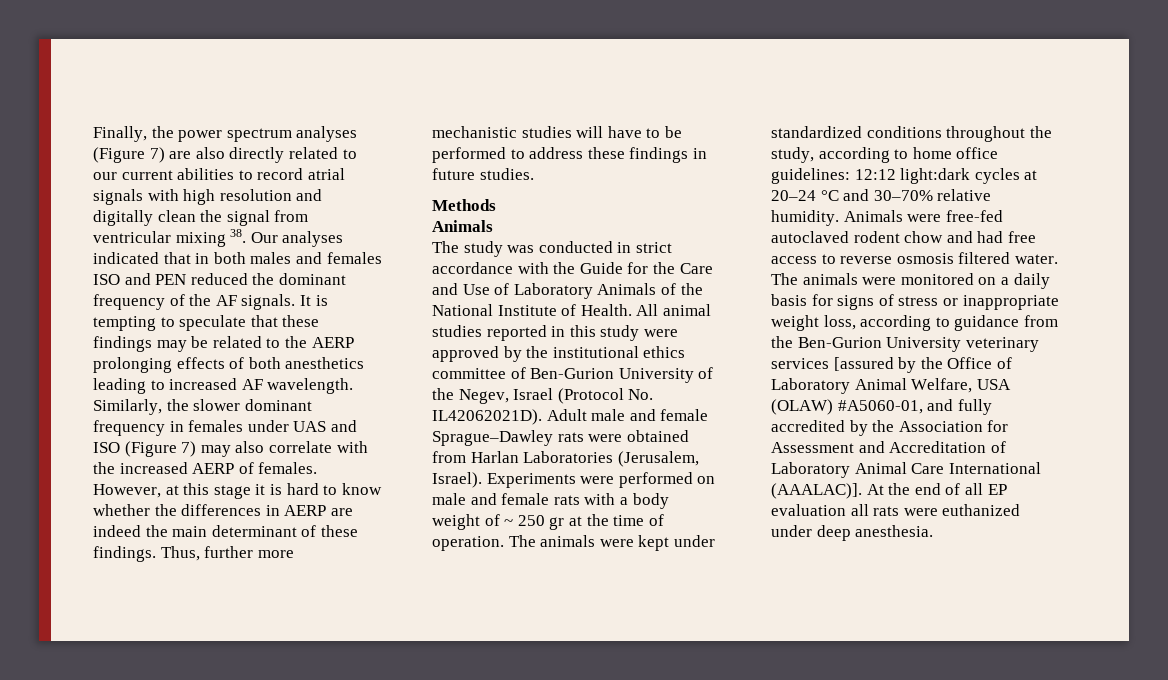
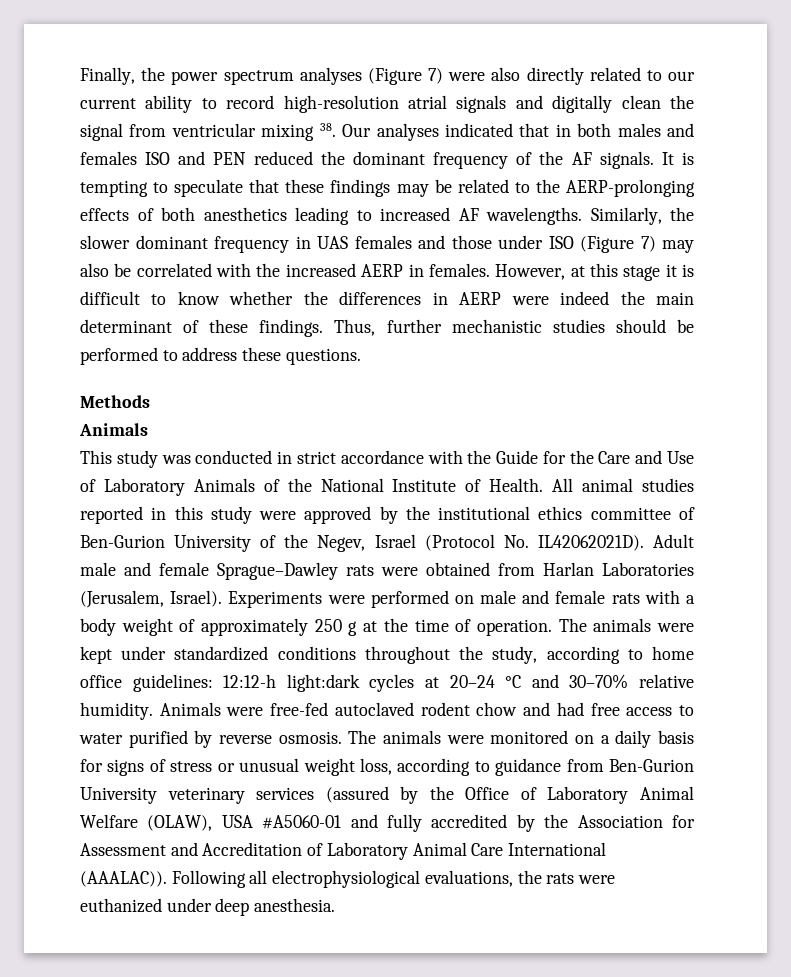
[169,151,192,159] are -> [448,72,486,81] were
[177,168,235,180] abilities -> [145,95,193,113] ability
(304, 174) none -> [283,95,399,113] high-resolution
[147,189,292,205] with high resolution -> (507, 104) none
[311,337,354,348] [93,357,172,373] AERP prolonging -> [565,179,695,197] AERP-prolonging
[267,378,354,394] wavelength. -> [486,207,582,225] wavelengths.
[188,420,357,432] females under UAS and -> [317,235,543,249] UAS females and those under
[268,441,332,453] correlate -> [114,263,212,277] be correlated
[238,462,254,474] of -> [408,264,424,277] in
[286,483,319,495] hard -> [80,291,140,305] difficult
[330,508,353,516] are -> [511,296,549,305] were
[257,550,294,558] more -> (442, 326) none
[576,126,661,138] will have to -> [615,319,666,333] should
[629,147,707,163] [432,168,534,180] findings in future studies. -> [285,348,361,365] questions.
[432,241,459,253] The -> [80,450,112,464] This
[504,515,565,530] ~ 250 gr -> [201,618,358,636] approximately 250 g
[854,169,896,180] 12:12 -> [223,674,277,688] 12:12-h
[840,252,1058,264] reverse osmosis filtered water. -> [79,730,342,748] water purified by reverse osmosis.
[962,295,1059,310] inappropriate -> [239,758,300,772] unusual
[771,336,793,348] the -> (604, 765) none
[833,357,894,371] [assured -> [325,786,389,803] (assured
[911,378,1011,393] [771,399,923,415] Welfare, USA (OLAW) #A5060-01, -> [80,814,342,831] Welfare (OLAW), USA #A5060-01
[771,483,1007,499] [771,504,869,516] (AAALAC)]. At the end of all EP evaluation all -> [80,870,542,888] (AAALAC)). Following all electrophysiological evaluations, the

